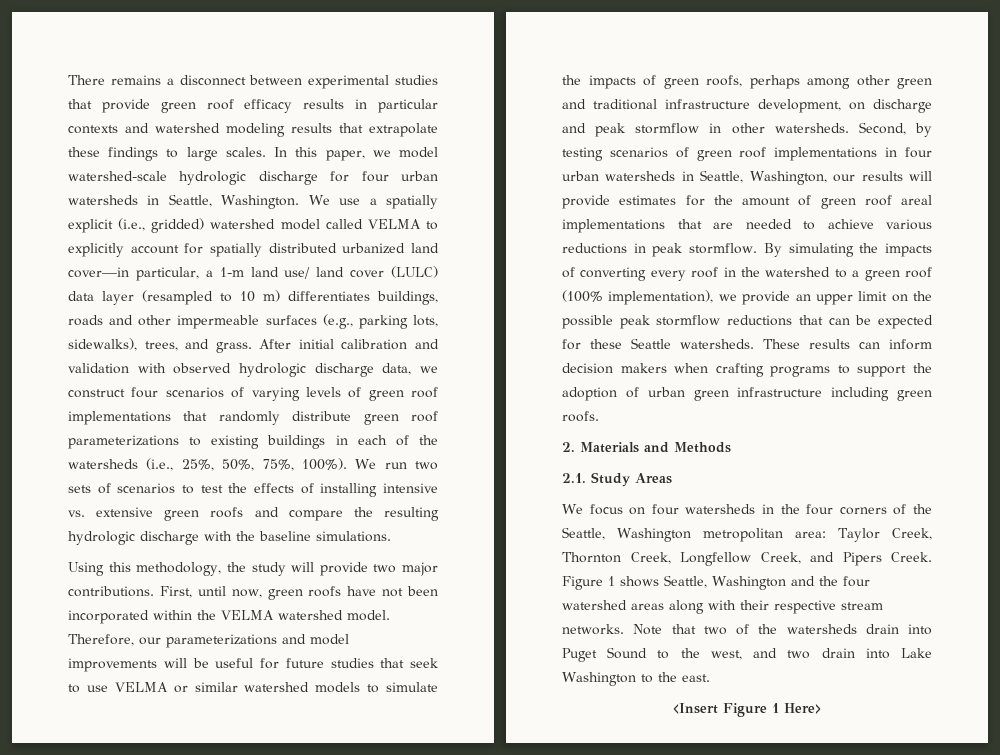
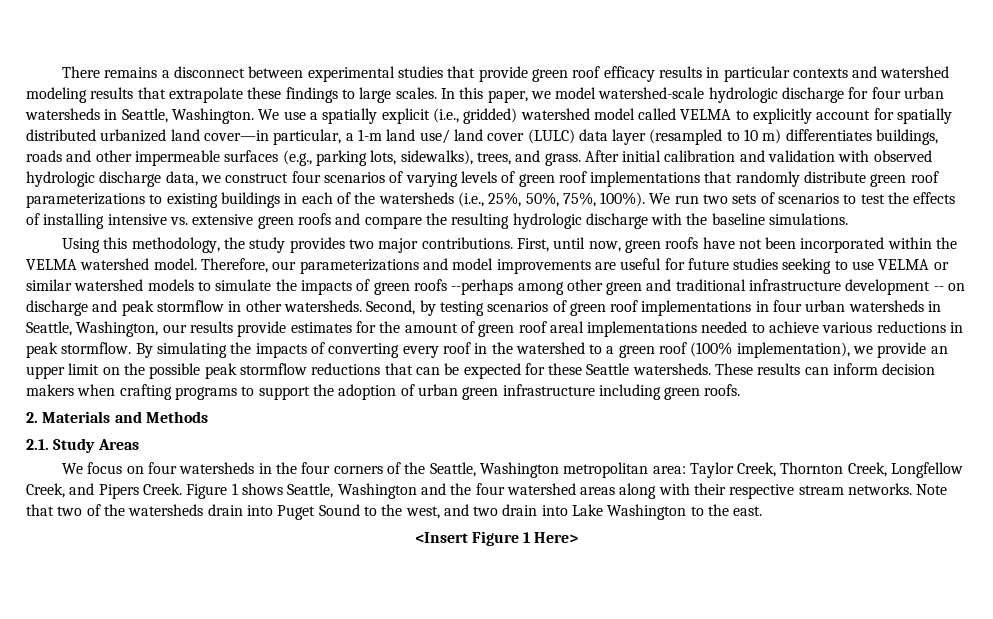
[291,562,368,576] will provide -> [289,237,345,253] provides
[163,658,209,668] will be -> [594,262,616,270] are
[380,658,438,668] that seek -> [782,258,832,274] seeking
[706,75,800,89] roofs, perhaps -> [413,279,514,295] roofs --perhaps
[758,99,841,113] development, -> [845,279,944,295] development --
[909,171,932,181] will -> (233, 327) none
[677,219,733,229] that are -> (698, 329) none

